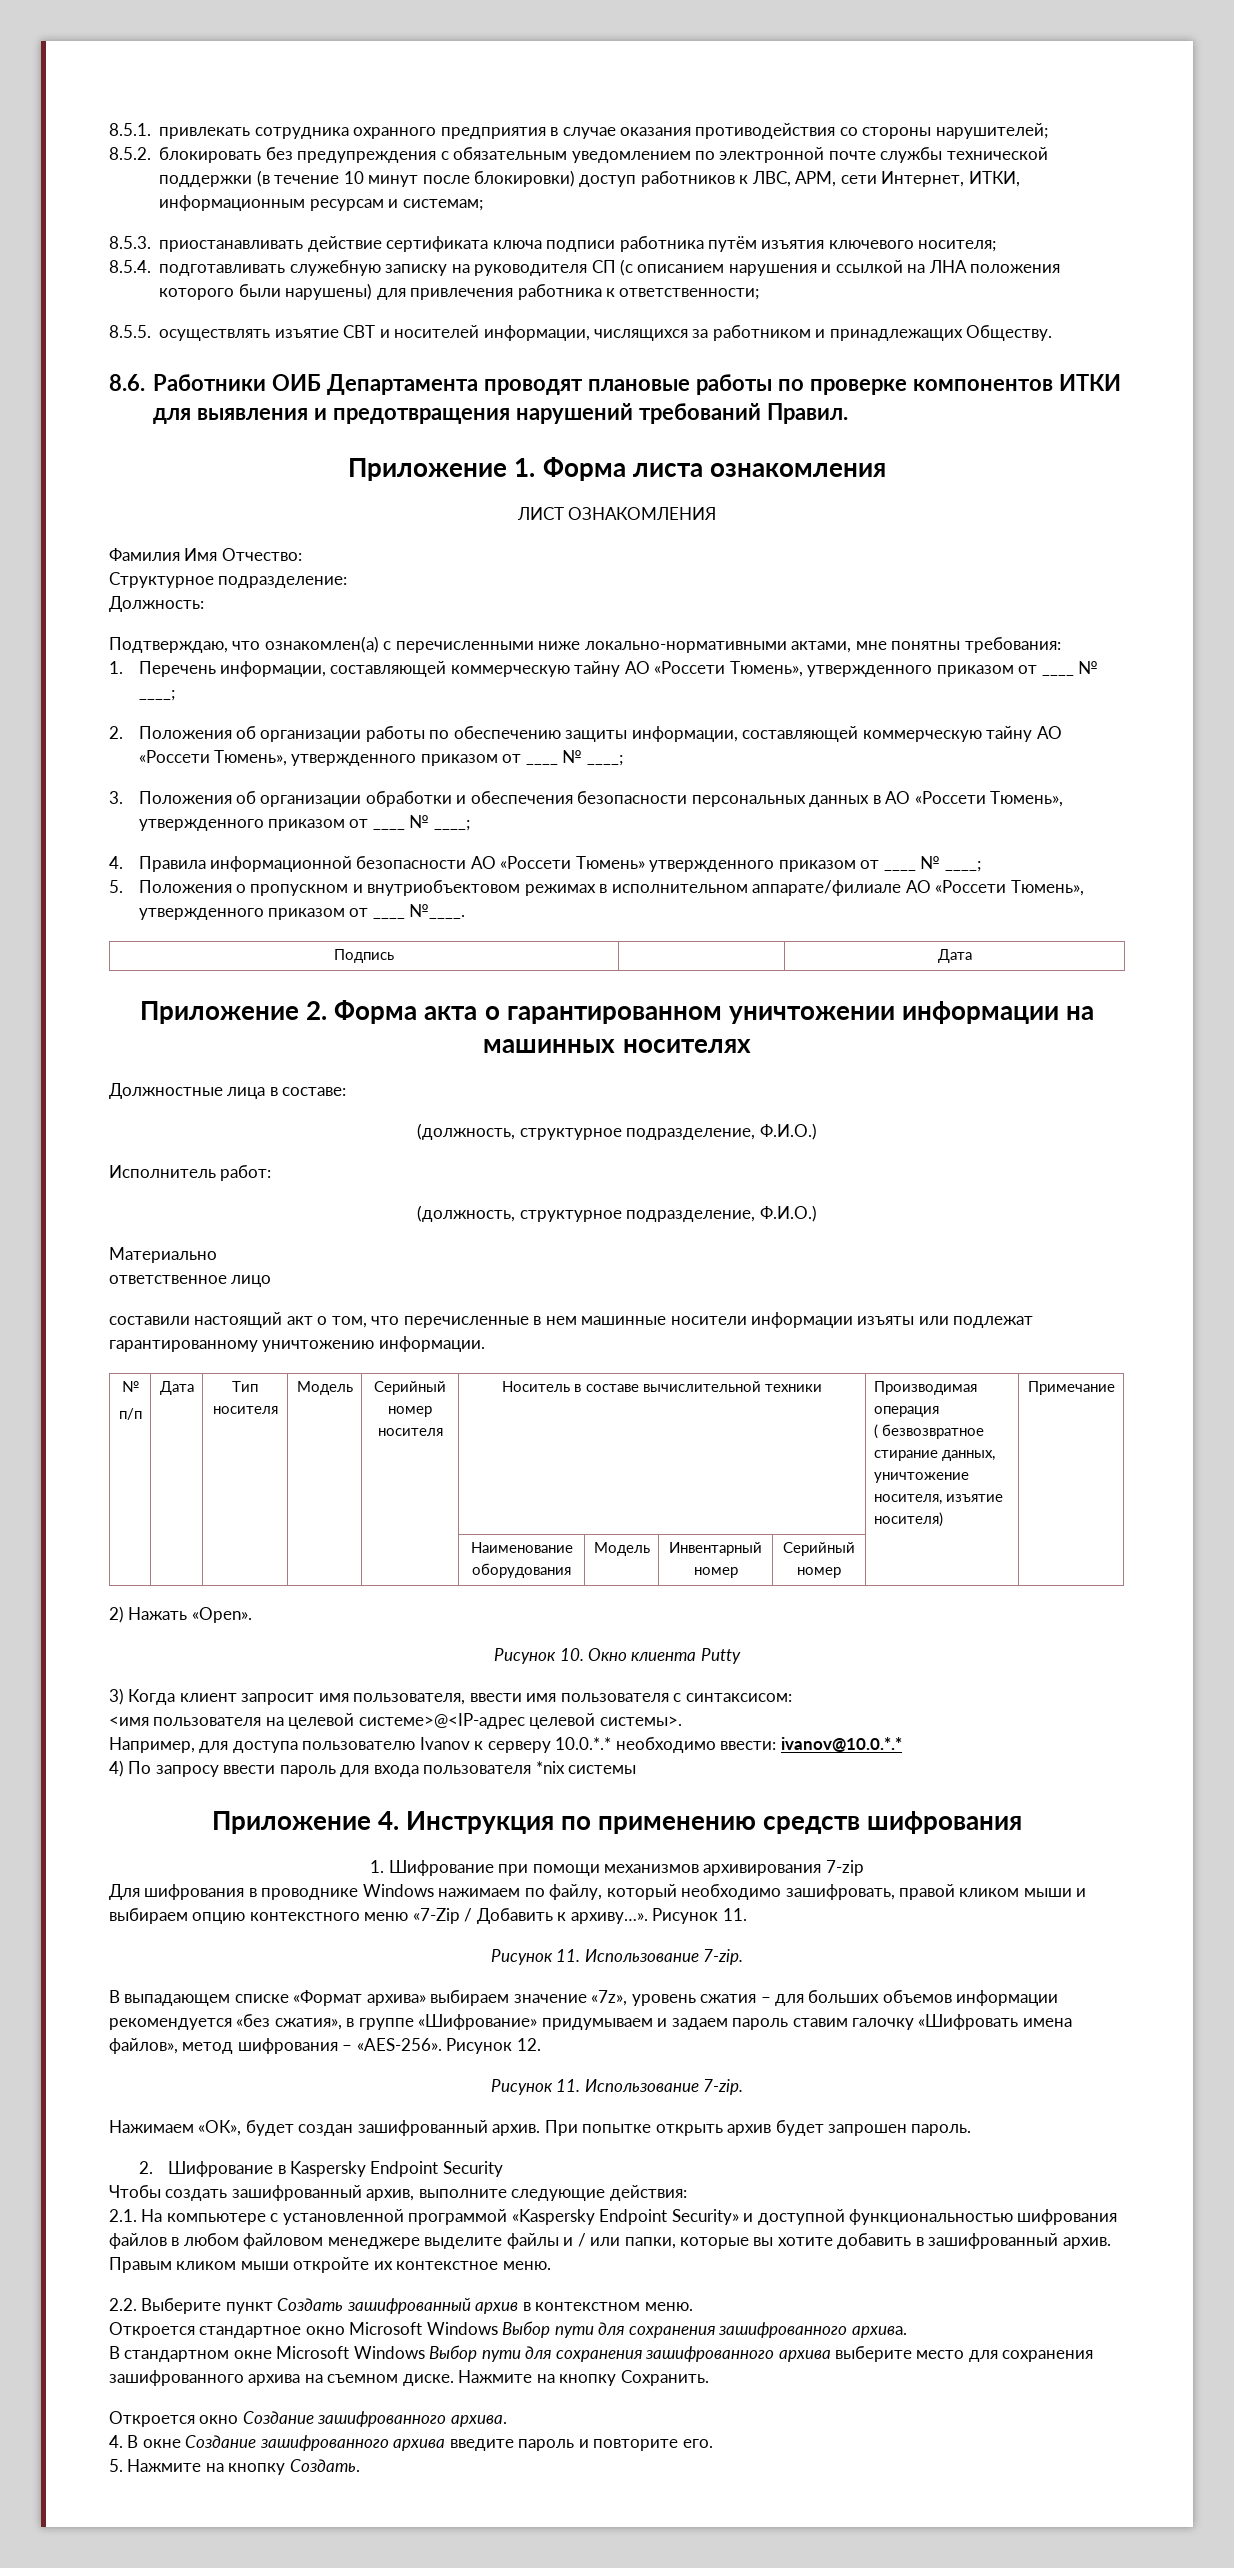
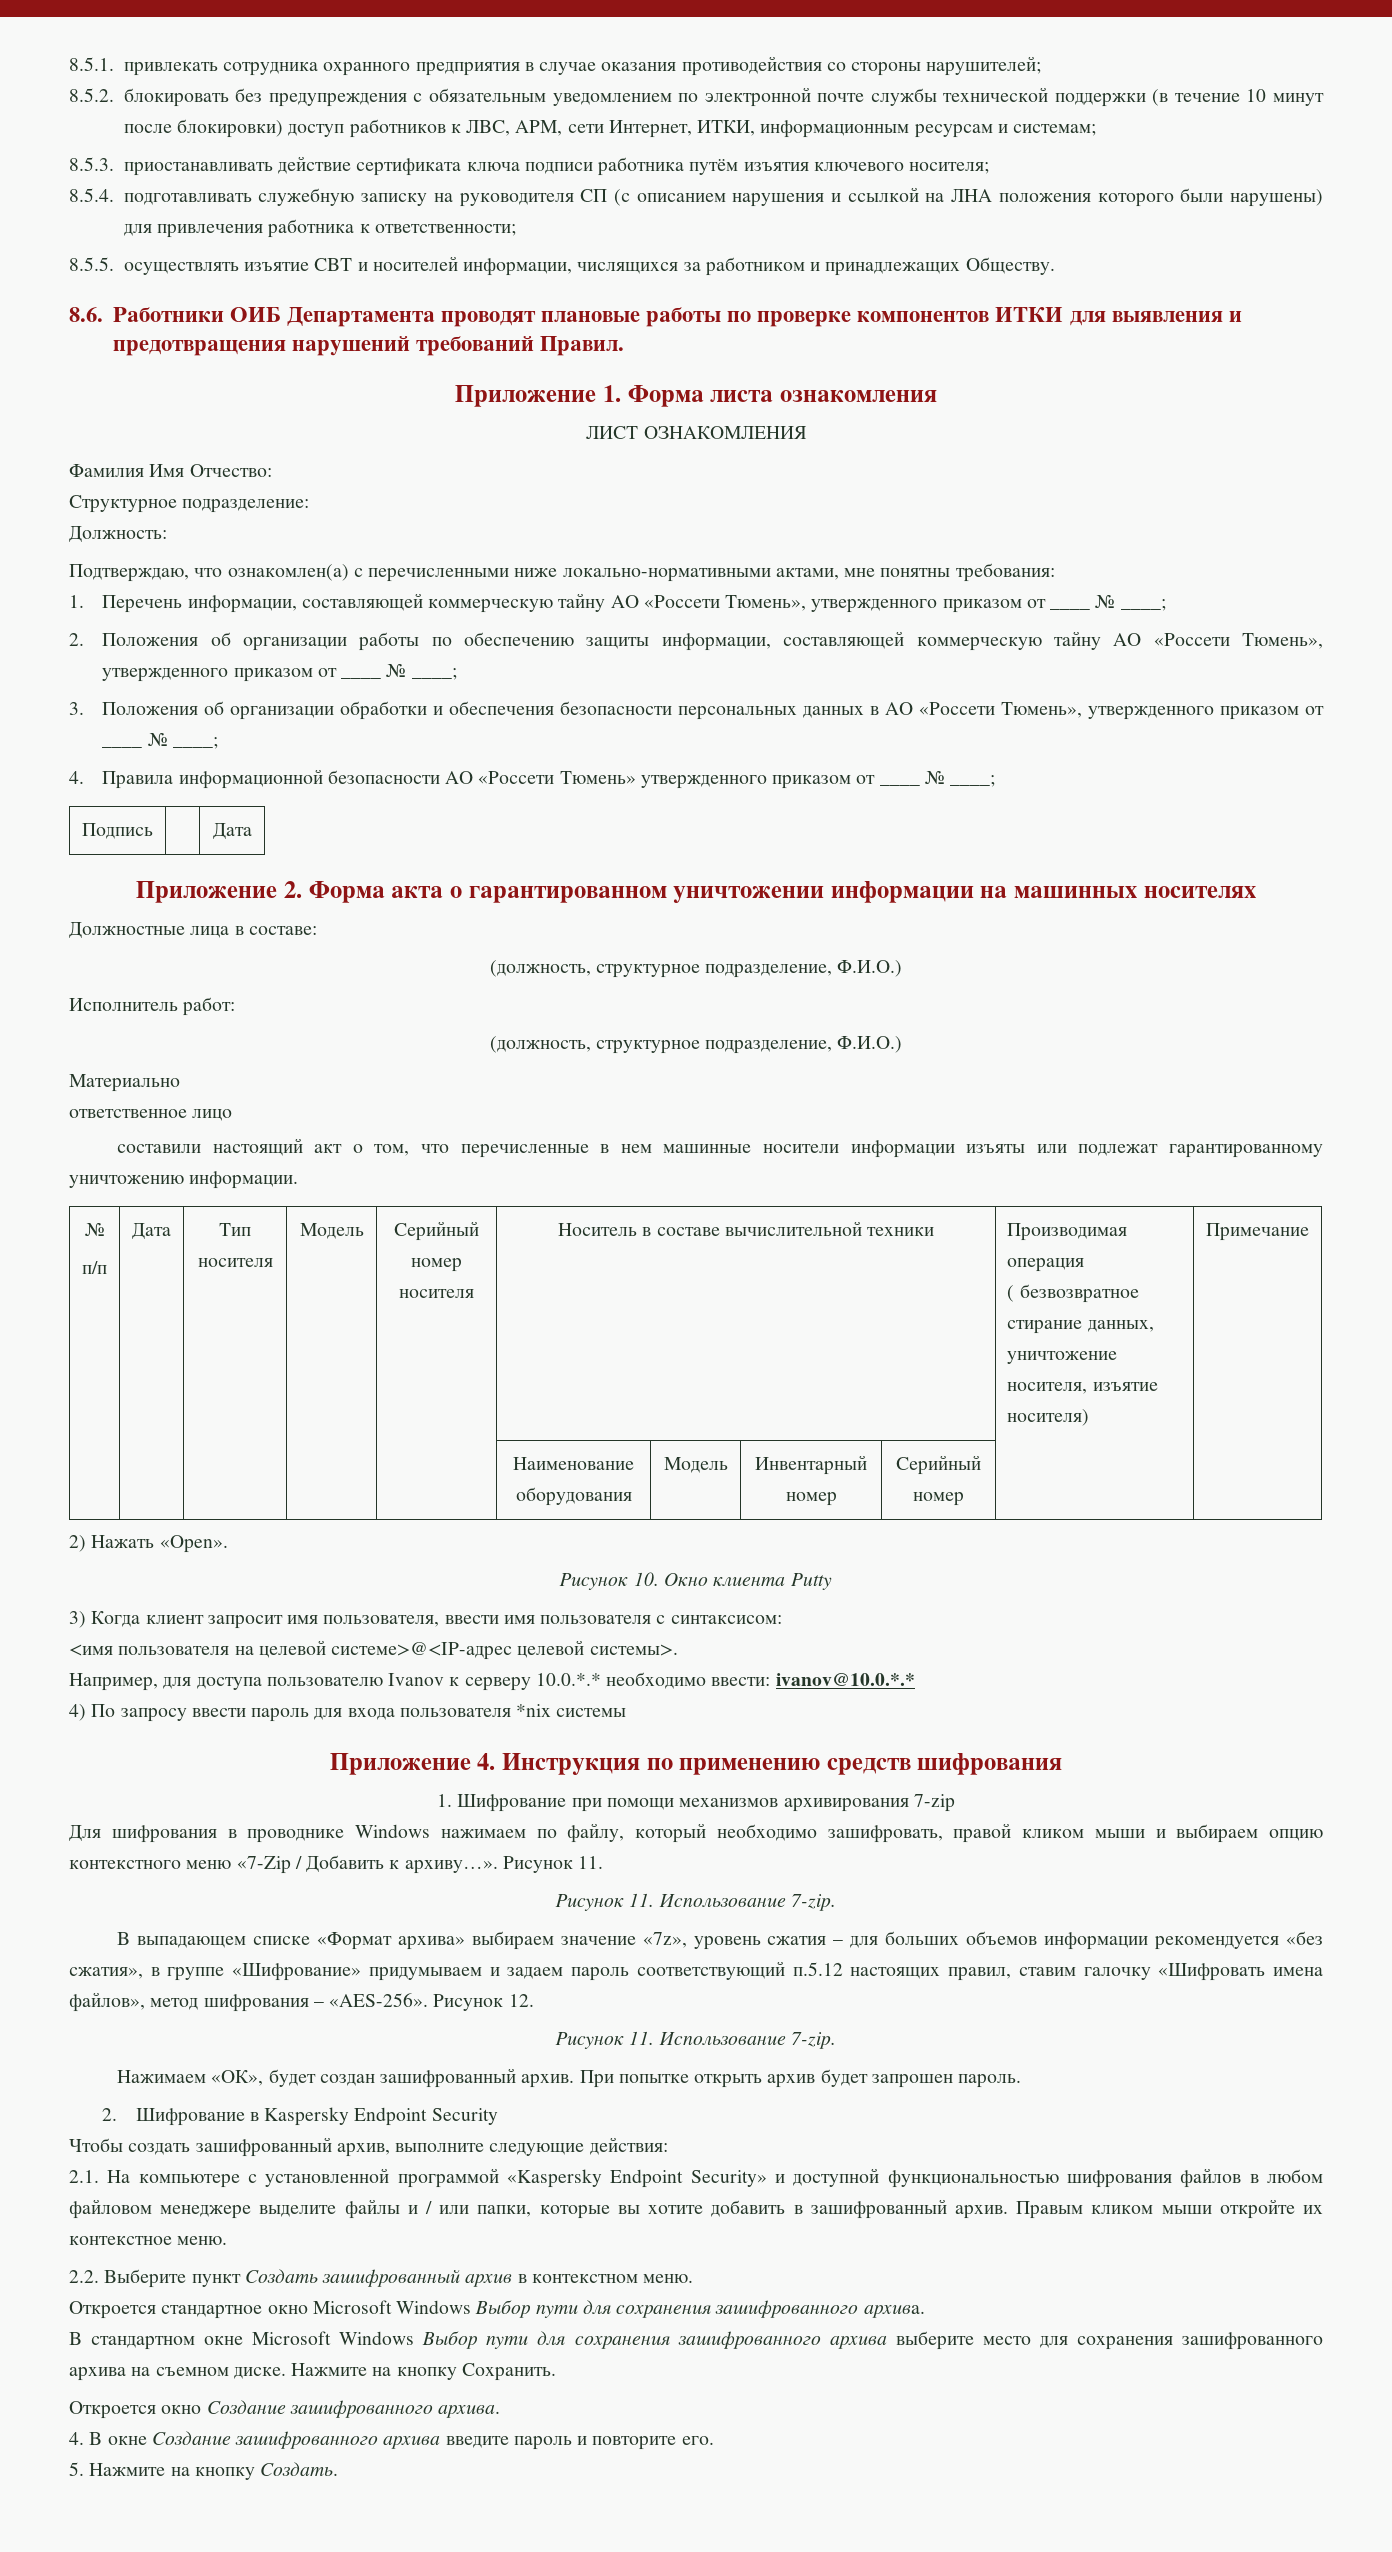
[109,880,1084,896] [138,908,369,920] [372,904,466,919] // 5. Положения о пропускном и внутриобъектовом режимах в исполнительном аппарате/филиале АО «Россети Тюмень», утвержденного приказом от ____ №____. -> (996, 781) none
(789, 2024) none -> [636,1961,1012,1981] соответствующий п.5.12 настоящих правил,

